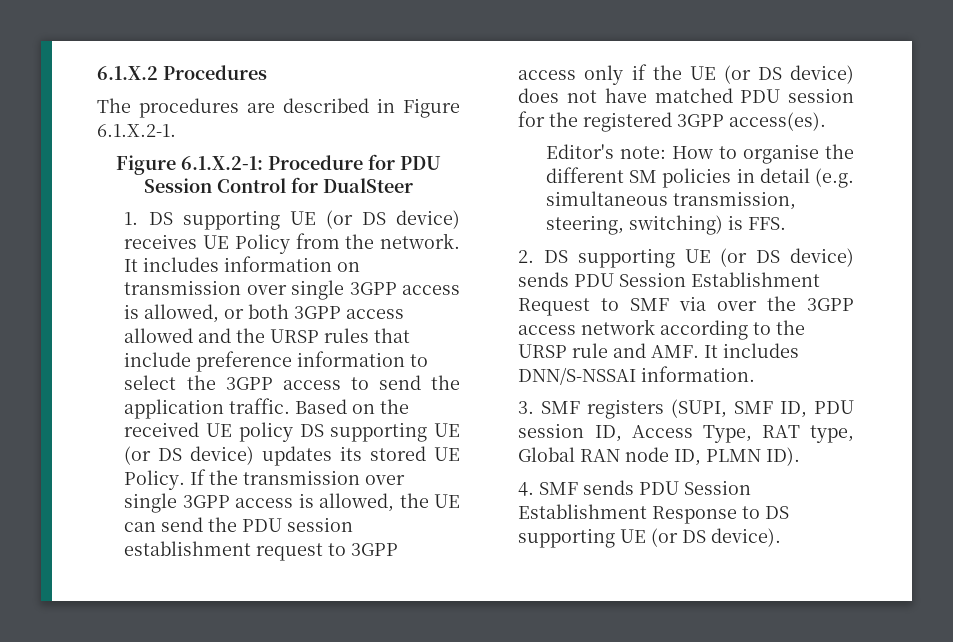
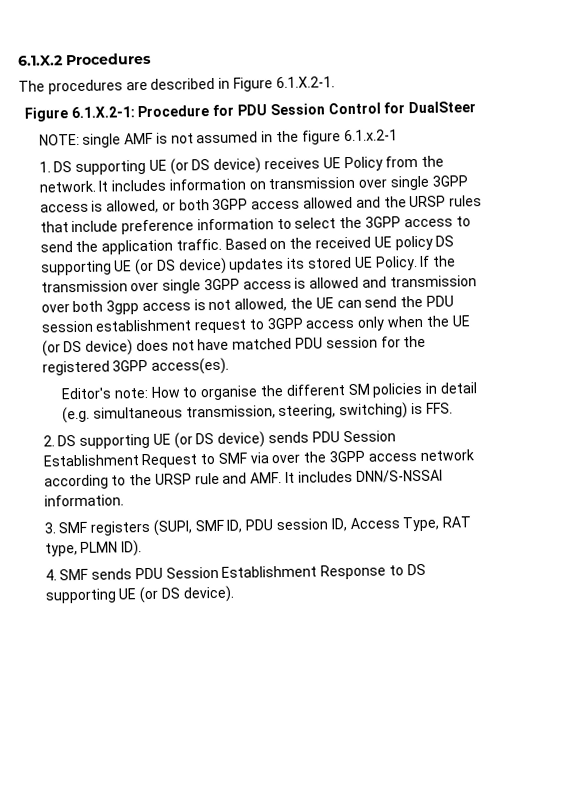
(413, 185) none -> [38,129,398,148] // NOTE: single AMF is not assumed in the figure 6.1.x.2-1
(314, 500) none -> [309,275,477,289] [40,299,232,315] allowed and transmission over both 3gpp access is not
[631,64,647,80] if -> [387,315,425,328] when
[518,447,702,466] Global RAN node ID, -> (78, 550) none

